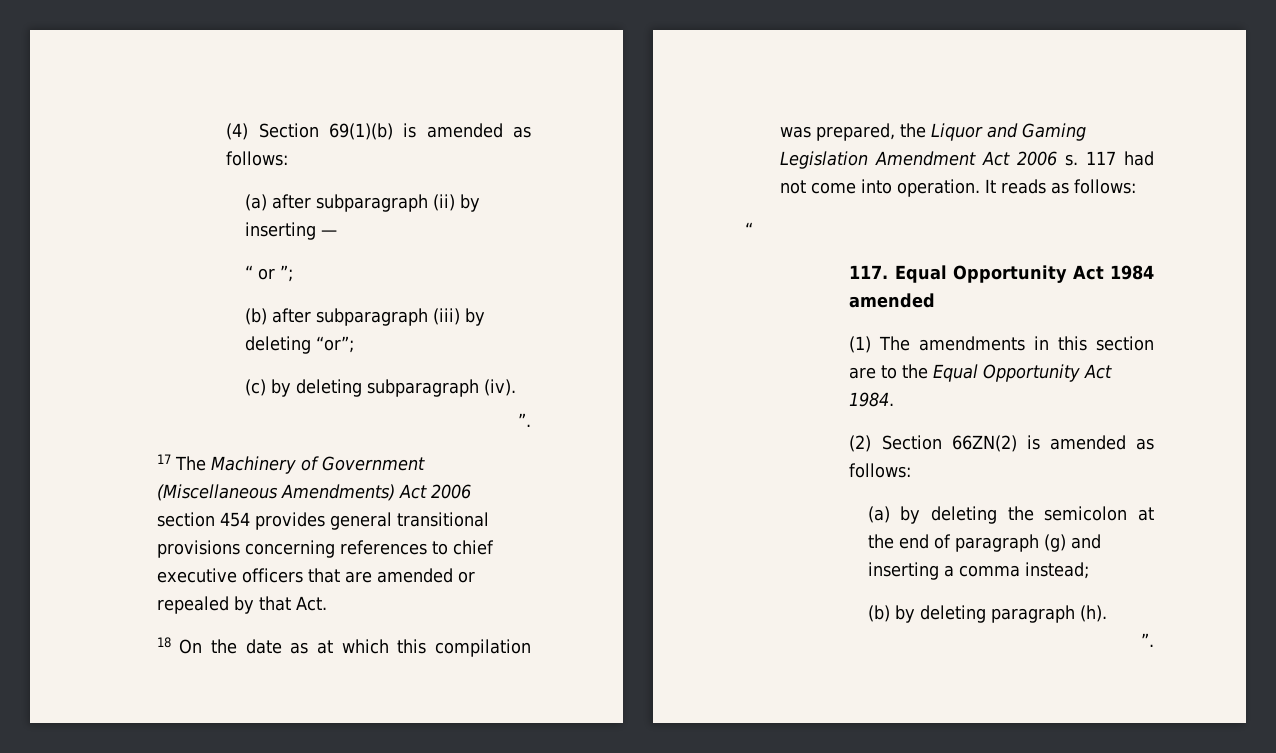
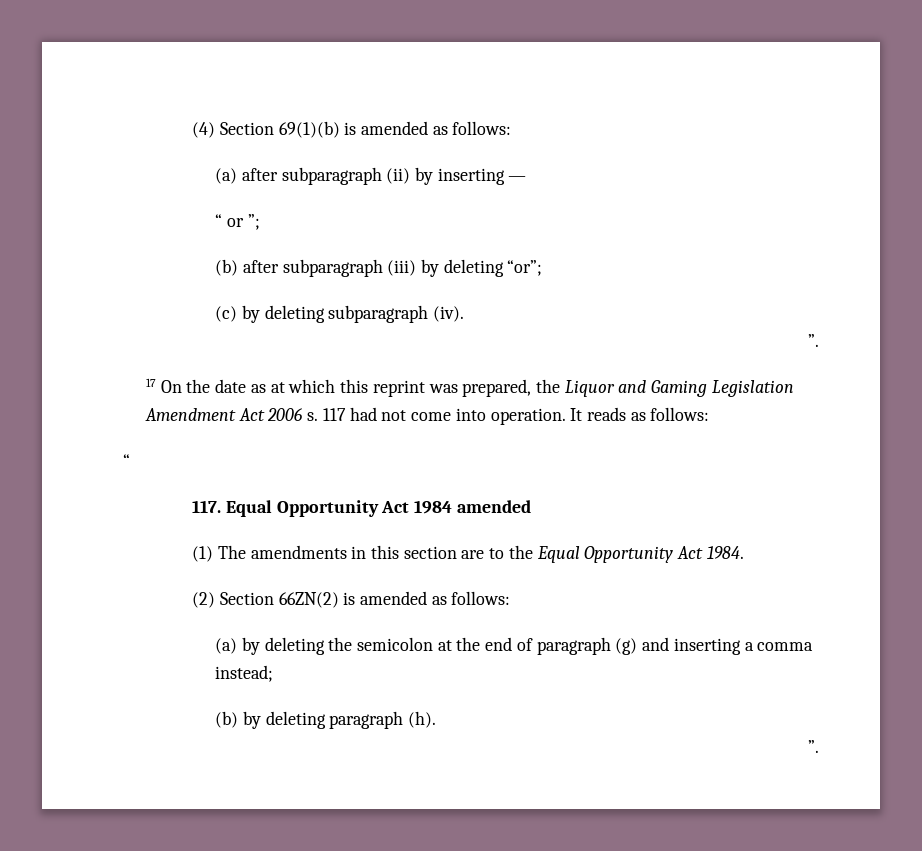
[174,456,425,474] [156,484,471,501] [156,512,489,530] [156,540,494,558] [156,568,475,583] [156,596,327,614] [156,637,171,648] The Machinery of Government (Miscellaneous Amendments) Act 2006 section 454 provides general transitional provisions concerning references to chief executive officers that are amended or repealed by that Act. // 18 -> (157, 382) none
[435,639,531,657] compilation -> [372,380,425,397] reprint

